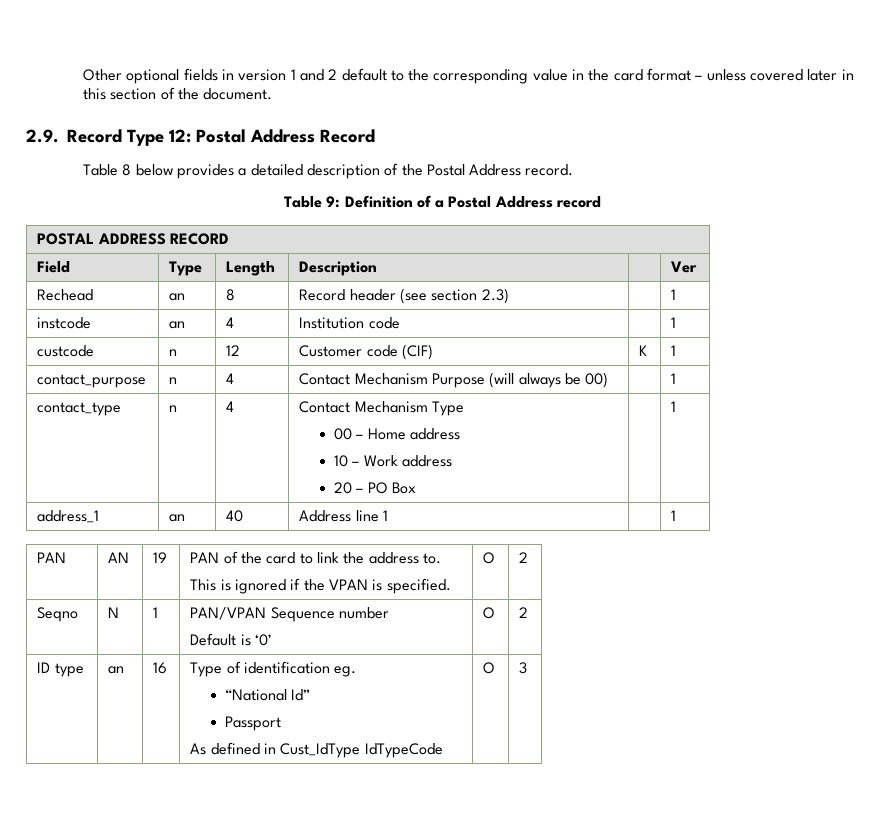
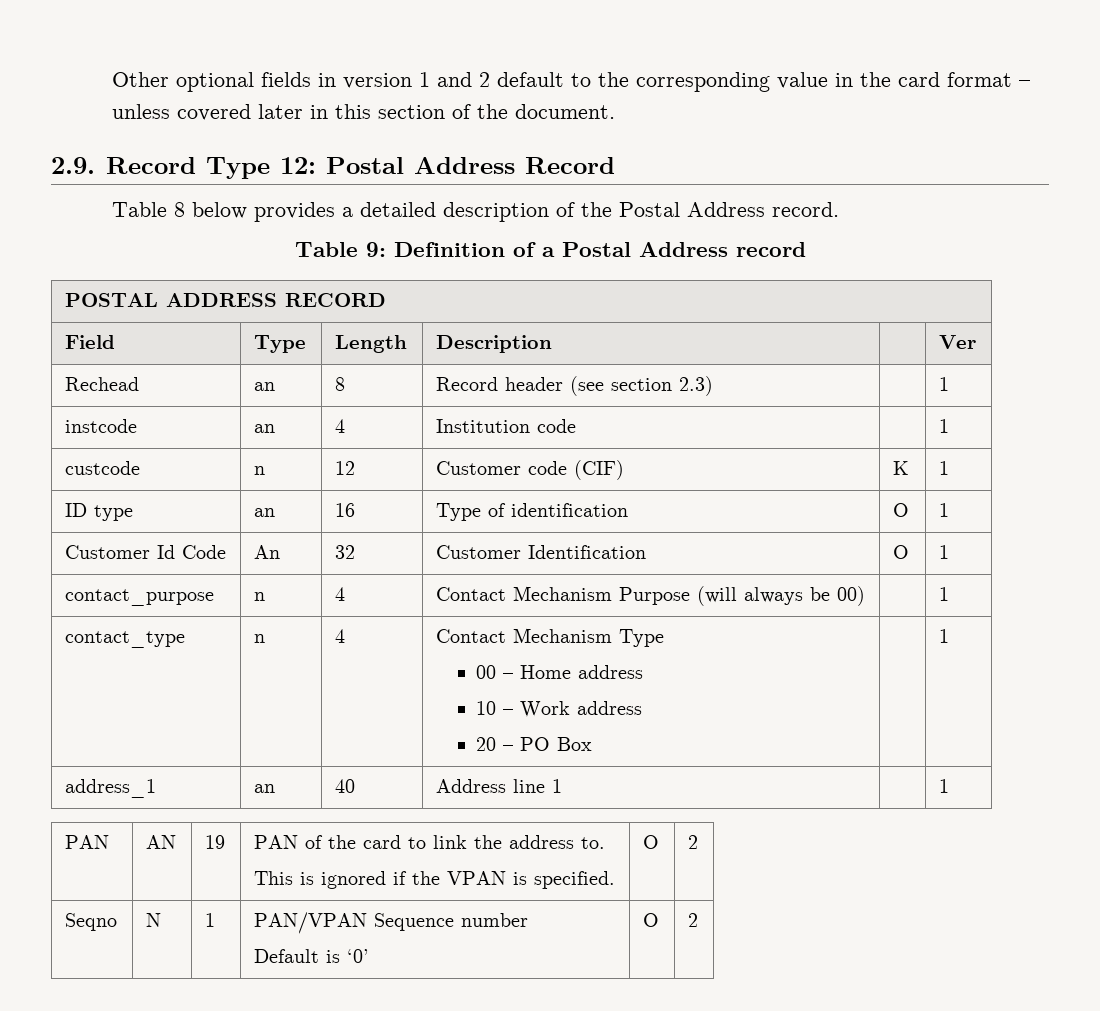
(677, 350) none -> [65,503,134,521] [254,508,276,517] [335,503,356,517] [436,503,629,521] [893,503,910,517] [939,503,950,517] [65,545,227,559] [254,545,281,559] [335,545,356,559] [436,545,647,559] [893,545,910,559] [939,545,950,559] // ID type | an | 16 | Type of identification | O | 1 // Customer Id Code | An | 32 | Customer Identification | O | 1
[37,662,84,677] [108,666,125,674] [153,662,168,674] [190,661,357,677] [225,689,311,701] [225,716,282,731] [190,742,443,758] [483,662,496,674] [519,662,528,674] // ID type | an | 16 | Type of identification eg. // “National Id” // Passport // As defined in Cust_IdType IdTypeCode | O | 3 -> (699, 920) none

